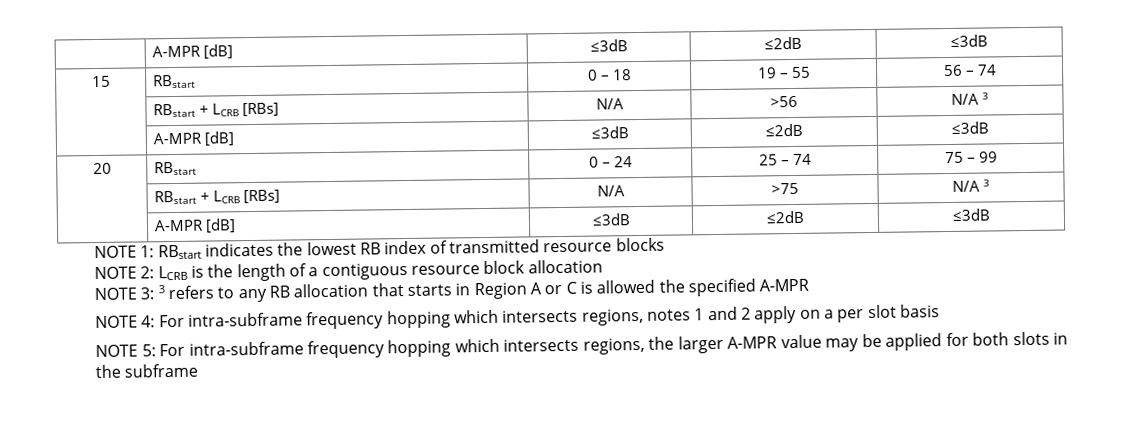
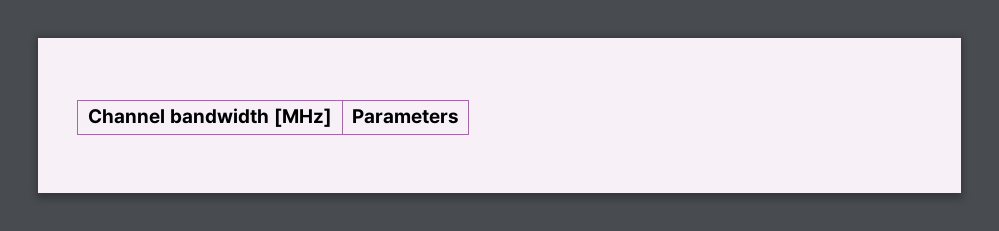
[151,44,233,59] [589,39,628,52] [764,36,802,50] [950,34,988,47] [91,75,111,88] [152,74,196,89] [587,69,632,81] [756,66,811,79] [942,64,997,77] [152,102,279,118] [595,98,624,110] [770,95,798,108] [951,92,989,105] [152,131,234,146] [590,126,629,139] [765,123,803,137] [951,121,989,134] [92,162,112,175] [153,161,197,176] [588,156,633,168] [758,153,812,166] [944,151,998,164] [153,189,280,205] [596,185,625,197] [771,182,799,195] [952,179,990,192] [153,218,236,233] [591,213,631,226] [766,210,805,224] [952,208,990,221] [94,237,665,260] [94,259,603,282] [94,278,810,303] [95,304,940,330] [95,331,1068,359] [95,363,199,379] | A-MPR [dB] | ≤3dB | ≤2dB | ≤3dB // 15 | RBstart | 0 – 18 | 19 – 55 | 56 – 74 // | RBstart + LCRB [RBs] | N/A | >56 | N/A 3 // | A-MPR [dB] | ≤3dB | ≤2dB | ≤3dB // 20 | RBstart | 0 – 24 | 25 – 74 | 75 – 99 // | RBstart + LCRB [RBs] | N/A | >75 | N/A 3 // | A-MPR [dB] | ≤3dB | ≤2dB | ≤3dB // NOTE 1: RBstart indicates the lowest RB index of transmitted resource blocks // NOTE 2: LCRB is the length of a contiguous resource block allocation // NOTE 3: 3 refers to any RB allocation that starts in Region A or C is allowed the specified A-MPR // NOTE 4: For intra-subframe frequency hopping which intersects regions, notes 1 and 2 apply on a per slot basis // NOTE 5: For intra-subframe frequency hopping which intersects regions, the larger A-MPR value may be applied for both slots in the subframe -> [87,108,333,127] [352,109,459,124] Channel bandwidth [MHz] | Parameters

